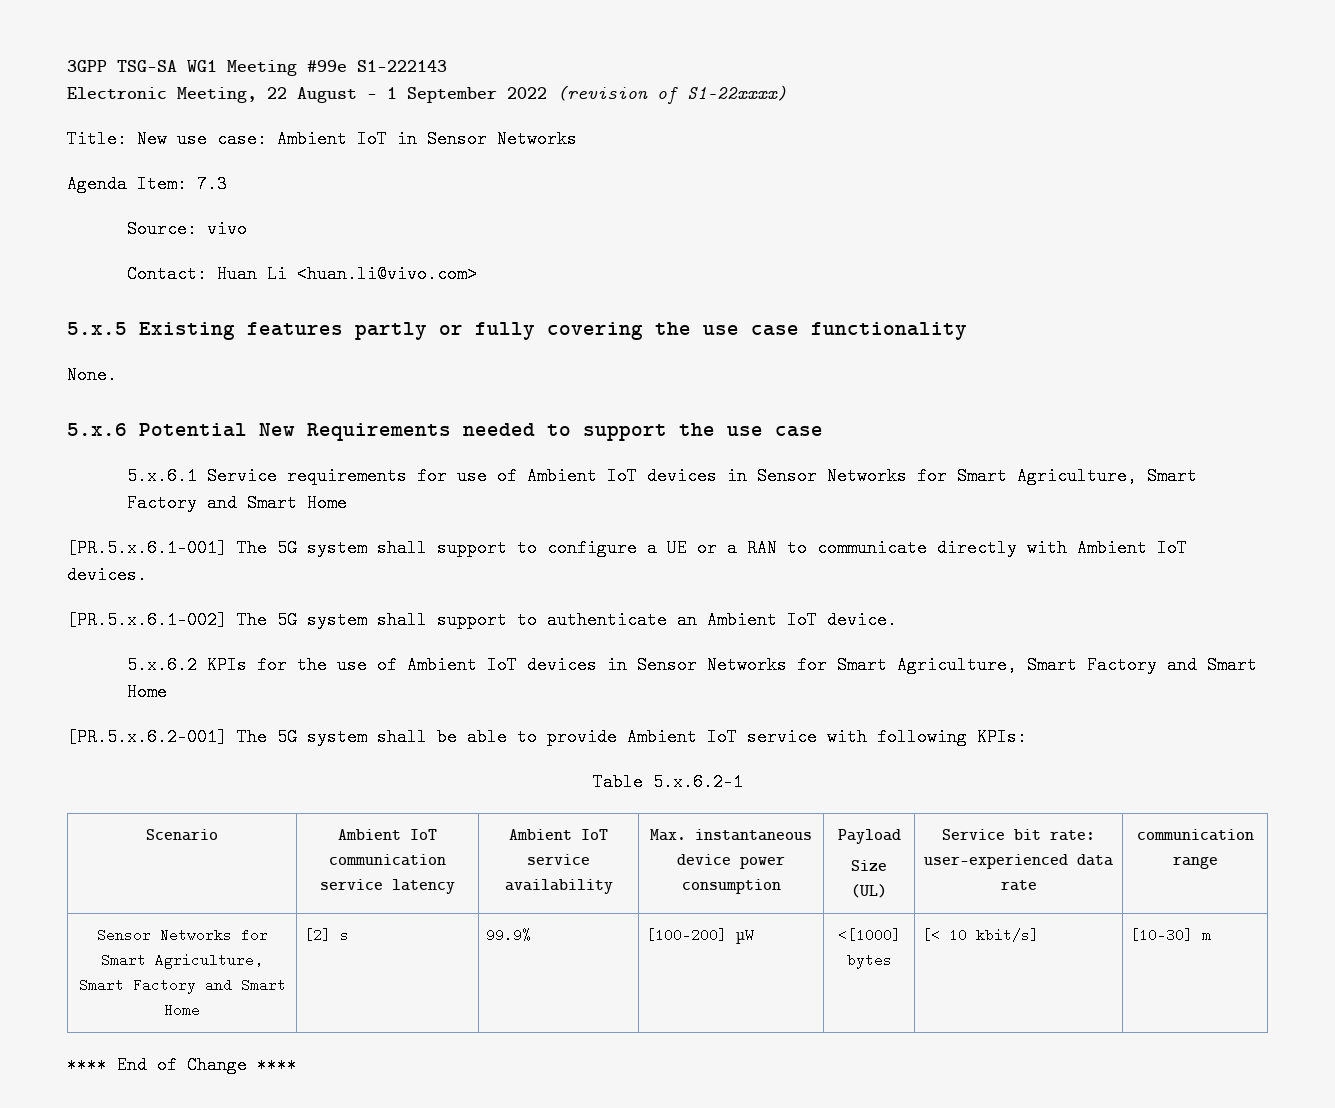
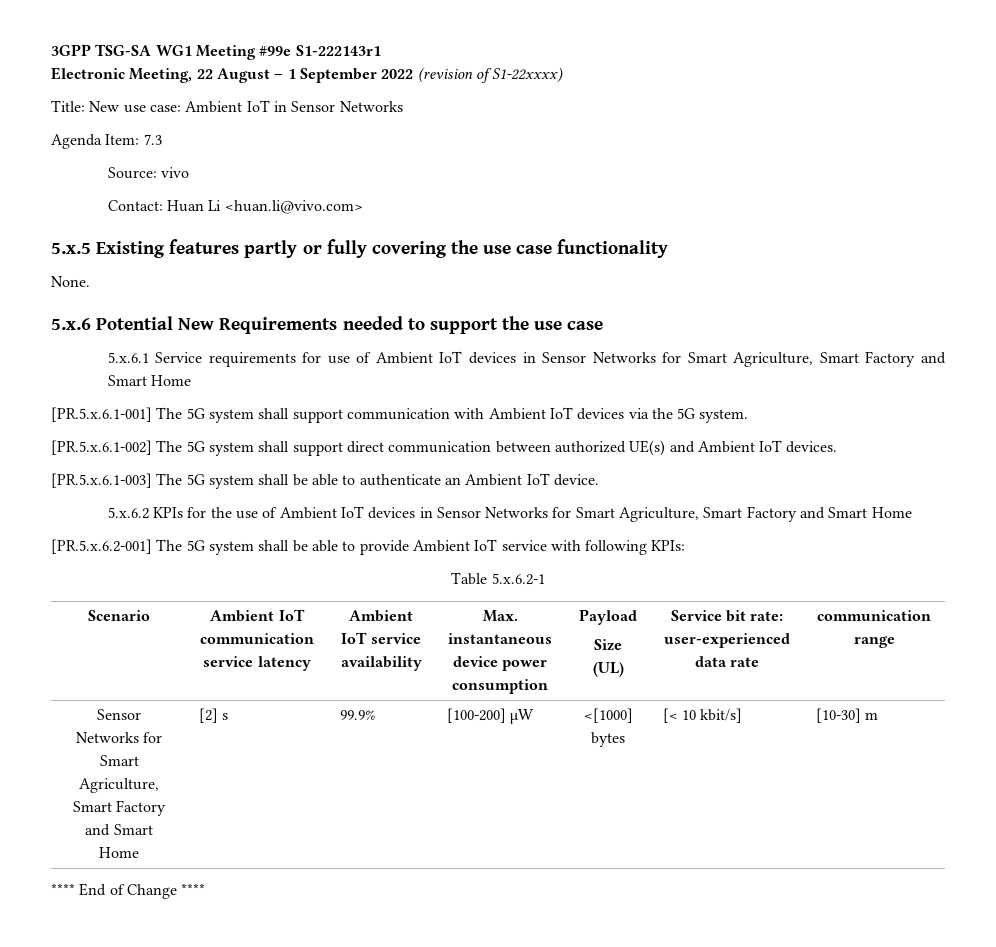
[357,60,447,72] S1-222143 -> [295,45,381,56] S1-222143r1
[517,539,1187,557] [67,566,147,584] to configure a UE or a RAN to communicate directly with Ambient IoT devices. -> [346,407,749,423] communication with Ambient IoT devices via the 5G system.
(507, 620) none -> [346,440,838,456] [51,473,338,489] direct communication between authorized UE(s) and Ambient IoT devices. // [PR.5.x.6.1-003] The 5G system shall be able

